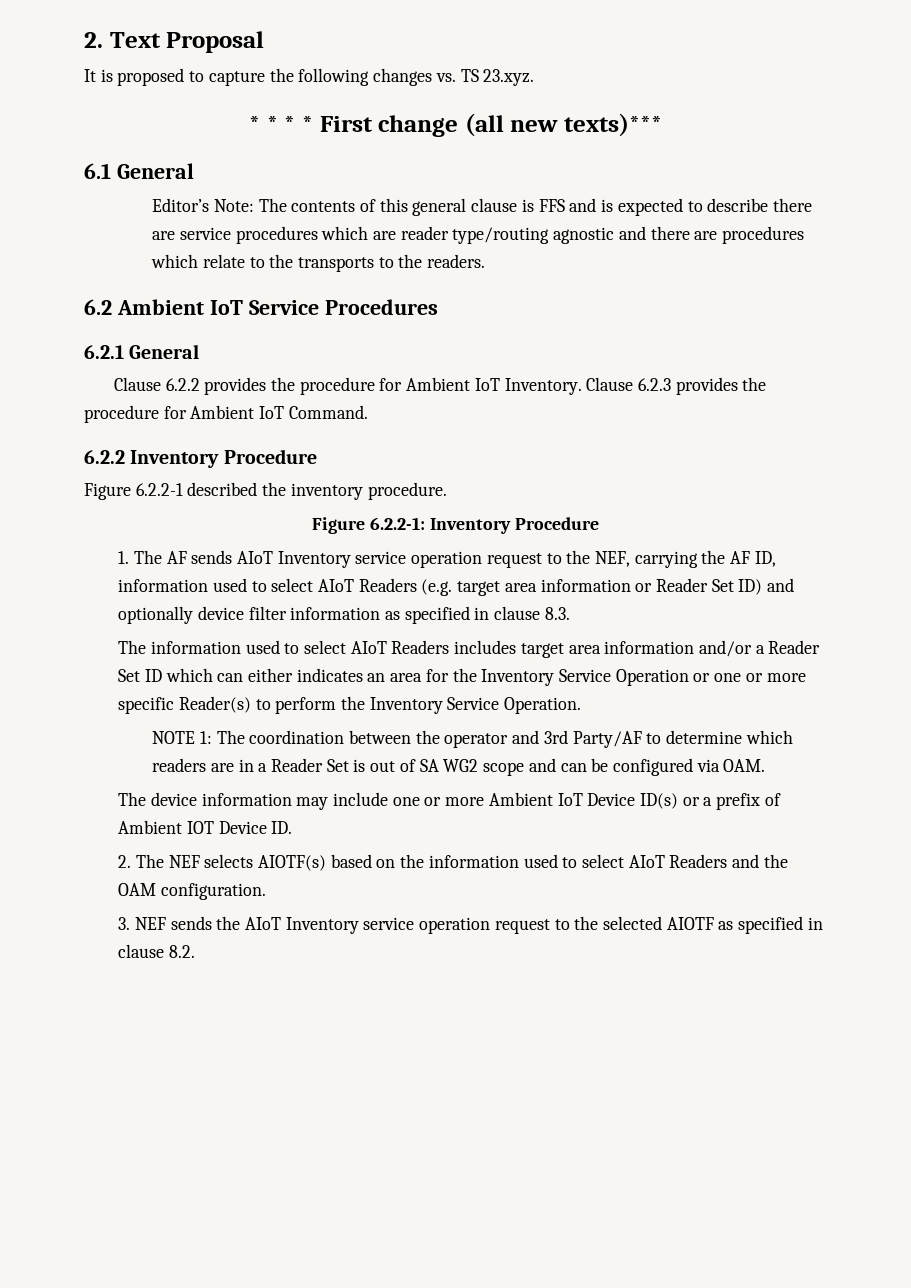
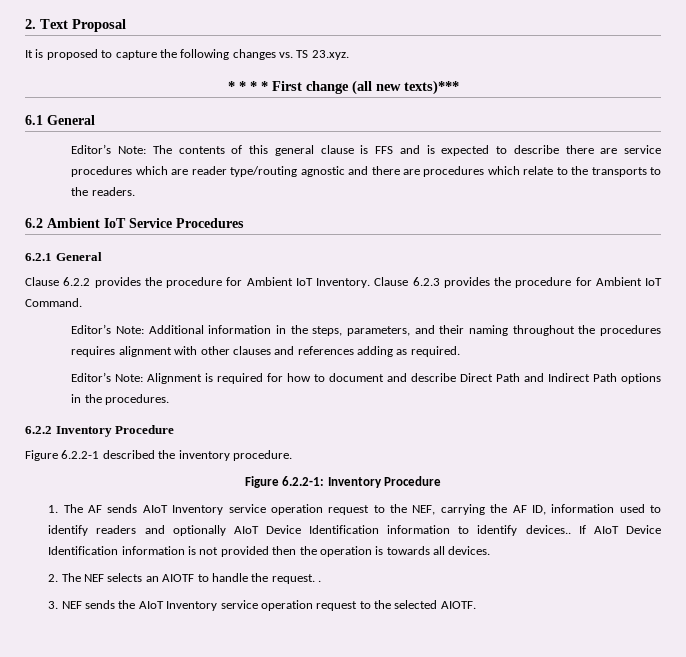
(368, 412) none -> [71,324,661,336] [71,346,460,357] [71,372,662,384] [71,394,170,405] // Editor’s Note: Additional information in the steps, parameters, and their naming throughout the procedures requires alignment with other clauses and references adding as required. // Editor’s Note: Alignment is required for how to document and describe Direct Path and Indirect Path options in the procedures.
[271,578,795,596] [118,606,570,624] [118,640,821,658] [118,668,806,686] [118,696,582,714] [152,730,793,748] [152,758,766,776] [118,792,781,810] [118,820,293,834] [118,854,788,871] [118,883,266,900] select AIoT Readers (e.g. target area information or Reader Set ID) and optionally device filter information as specified in clause 8.3. // The information used to select AIoT Readers includes target area information and/or a Reader Set ID which can either indicates an area for the Inventory Service Operation or one or more specific Reader(s) to perform the Inventory Service Operation. // NOTE 1: The coordination between the operator and 3rd Party/AF to determine which readers are in a Reader Set is out of SA WG2 scope and can be configured via OAM. // The device information may include one or more Ambient IoT Device ID(s) or a prefix of Ambient IOT Device ID. // 2. The NEF selects AIOTF(s) based on the information used to select AIoT Readers and the OAM configuration. -> [48,525,661,536] [48,546,491,557] [48,573,321,584] identify readers and optionally AIoT Device Identification information to identify devices.. If AIoT Device Identification information is not provided then the operation is towards all devices. // 2. The NEF selects an AIOTF to handle the request. .
[666,916,823,934] [118,944,195,958] AIOTF as specified in clause 8.2. -> [440,601,476,609] AIOTF.

